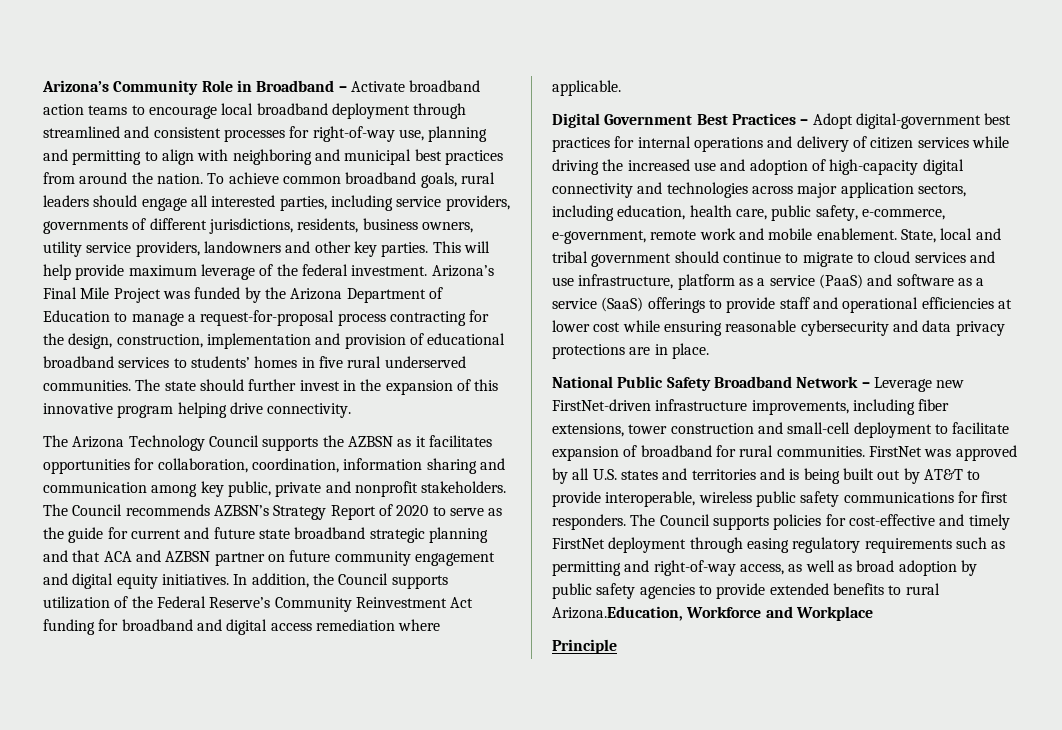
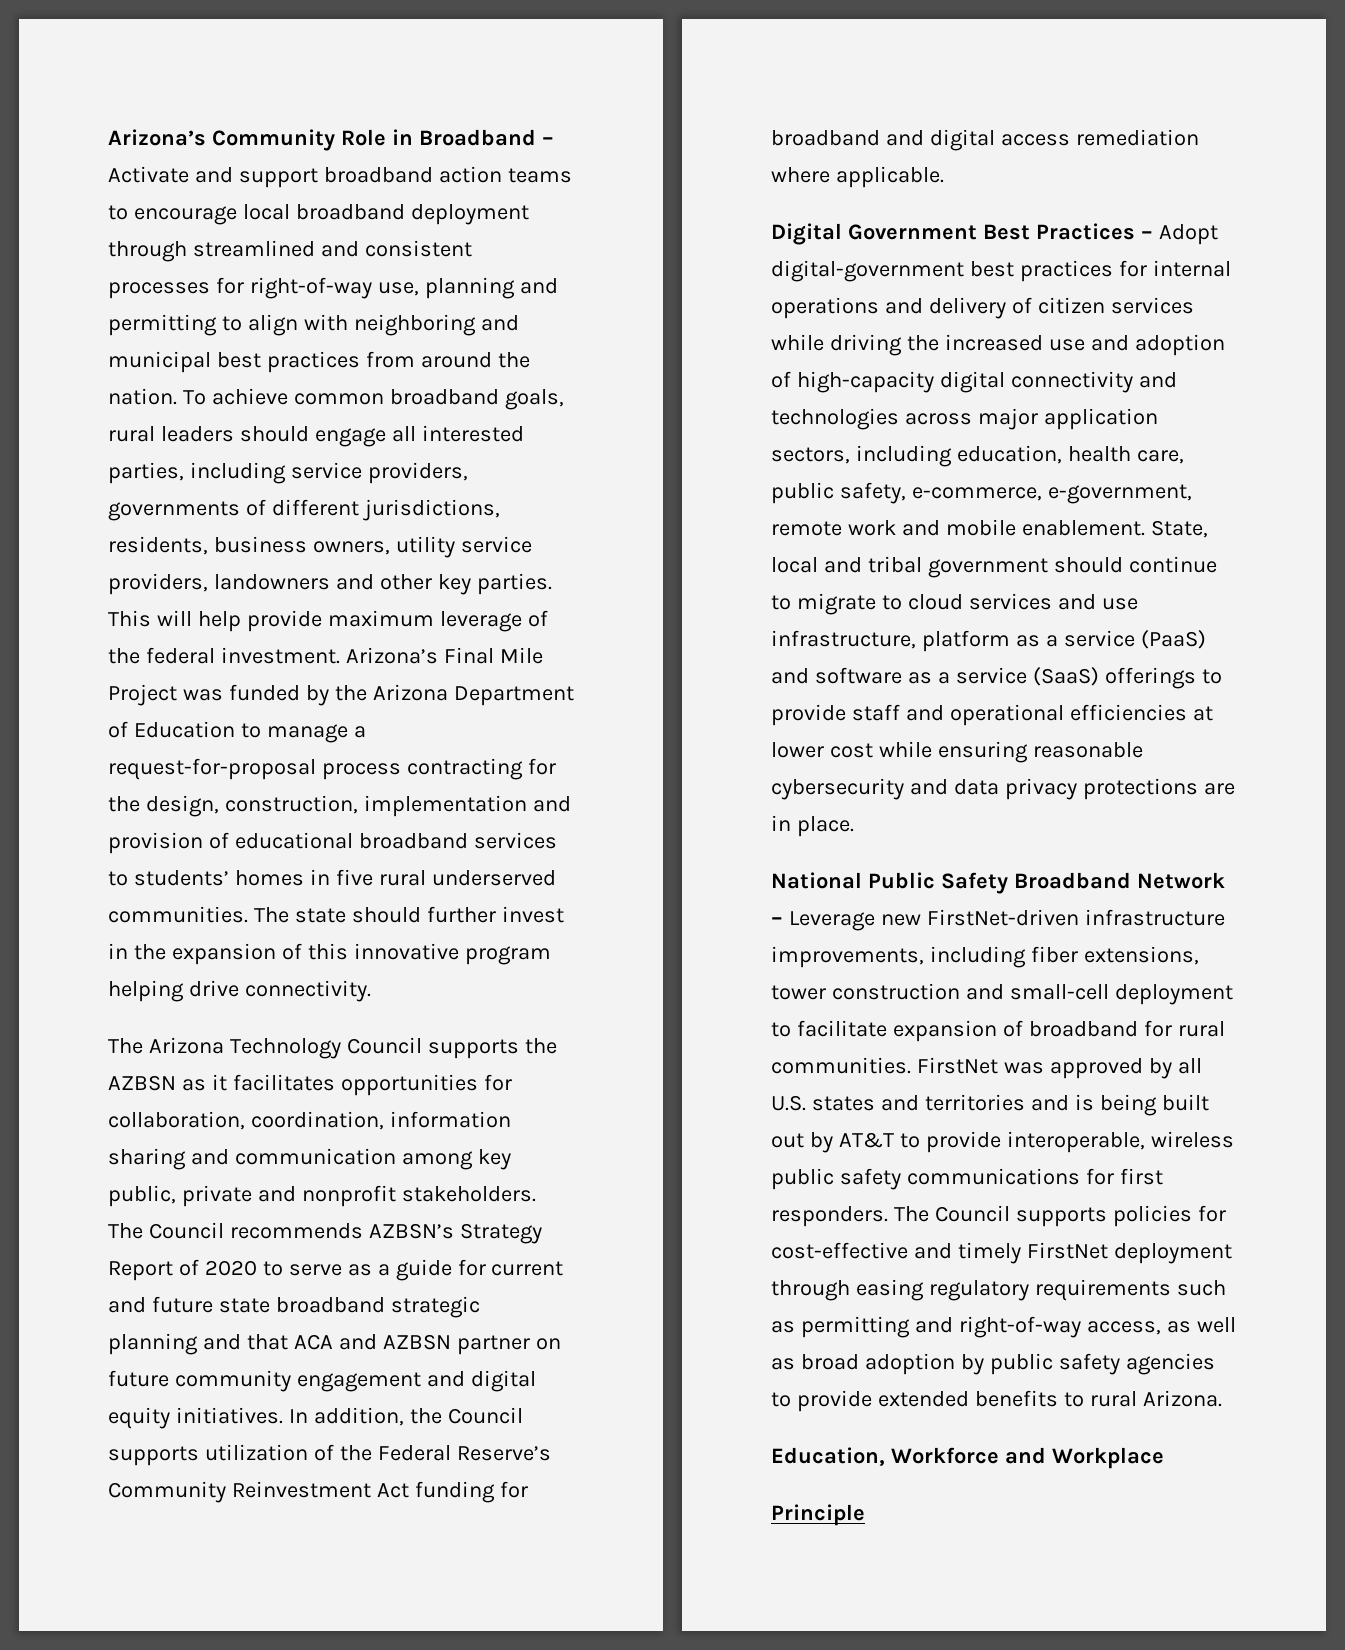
(405, 86) none -> [194,167,318,188] and support
[43,527,64,539] the -> [377,1264,390,1276] a
[552,606,683,621] Arizona.Education, -> [1142,1390,1222,1407] [771,1447,885,1466] Arizona. // Education,

